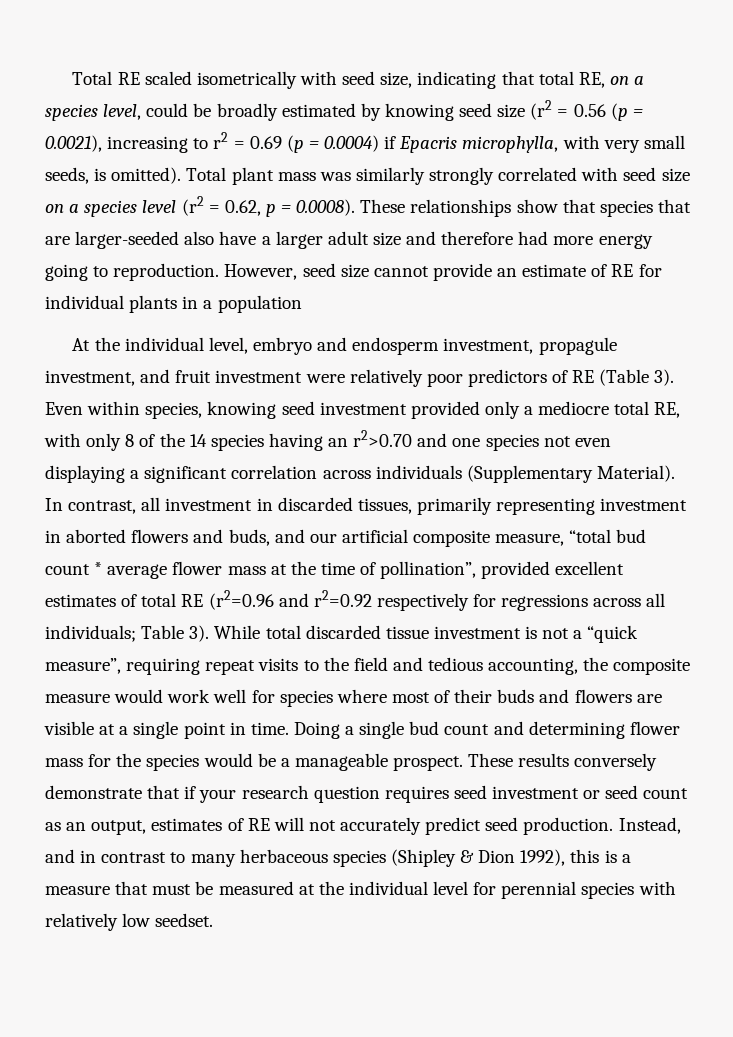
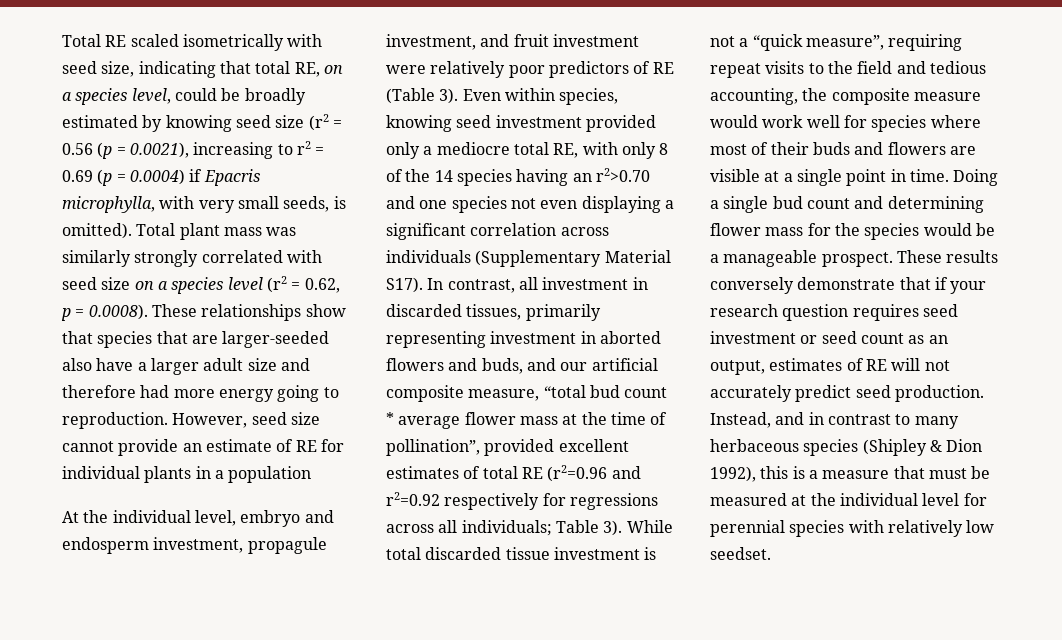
[596,465,675,482] Material). -> [604,250,671,263] [386,277,423,293] Material S17).

